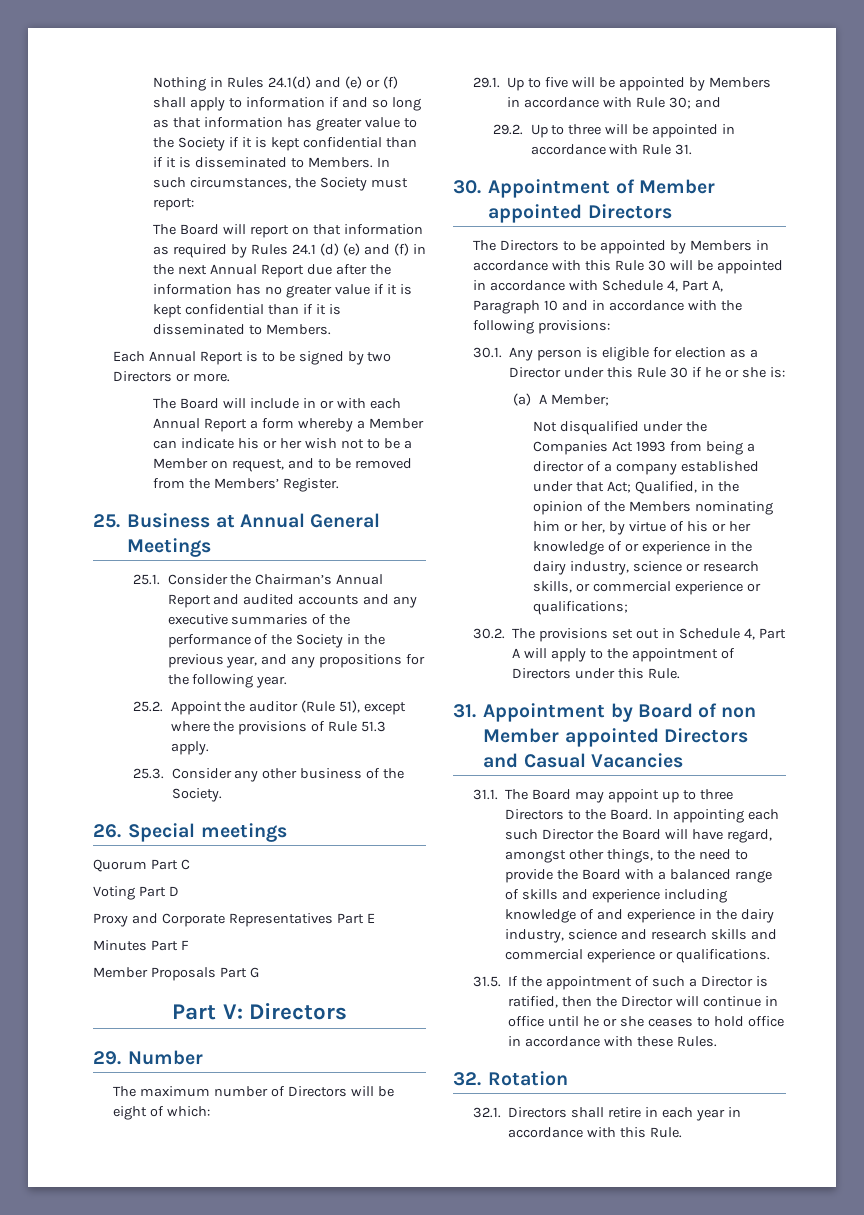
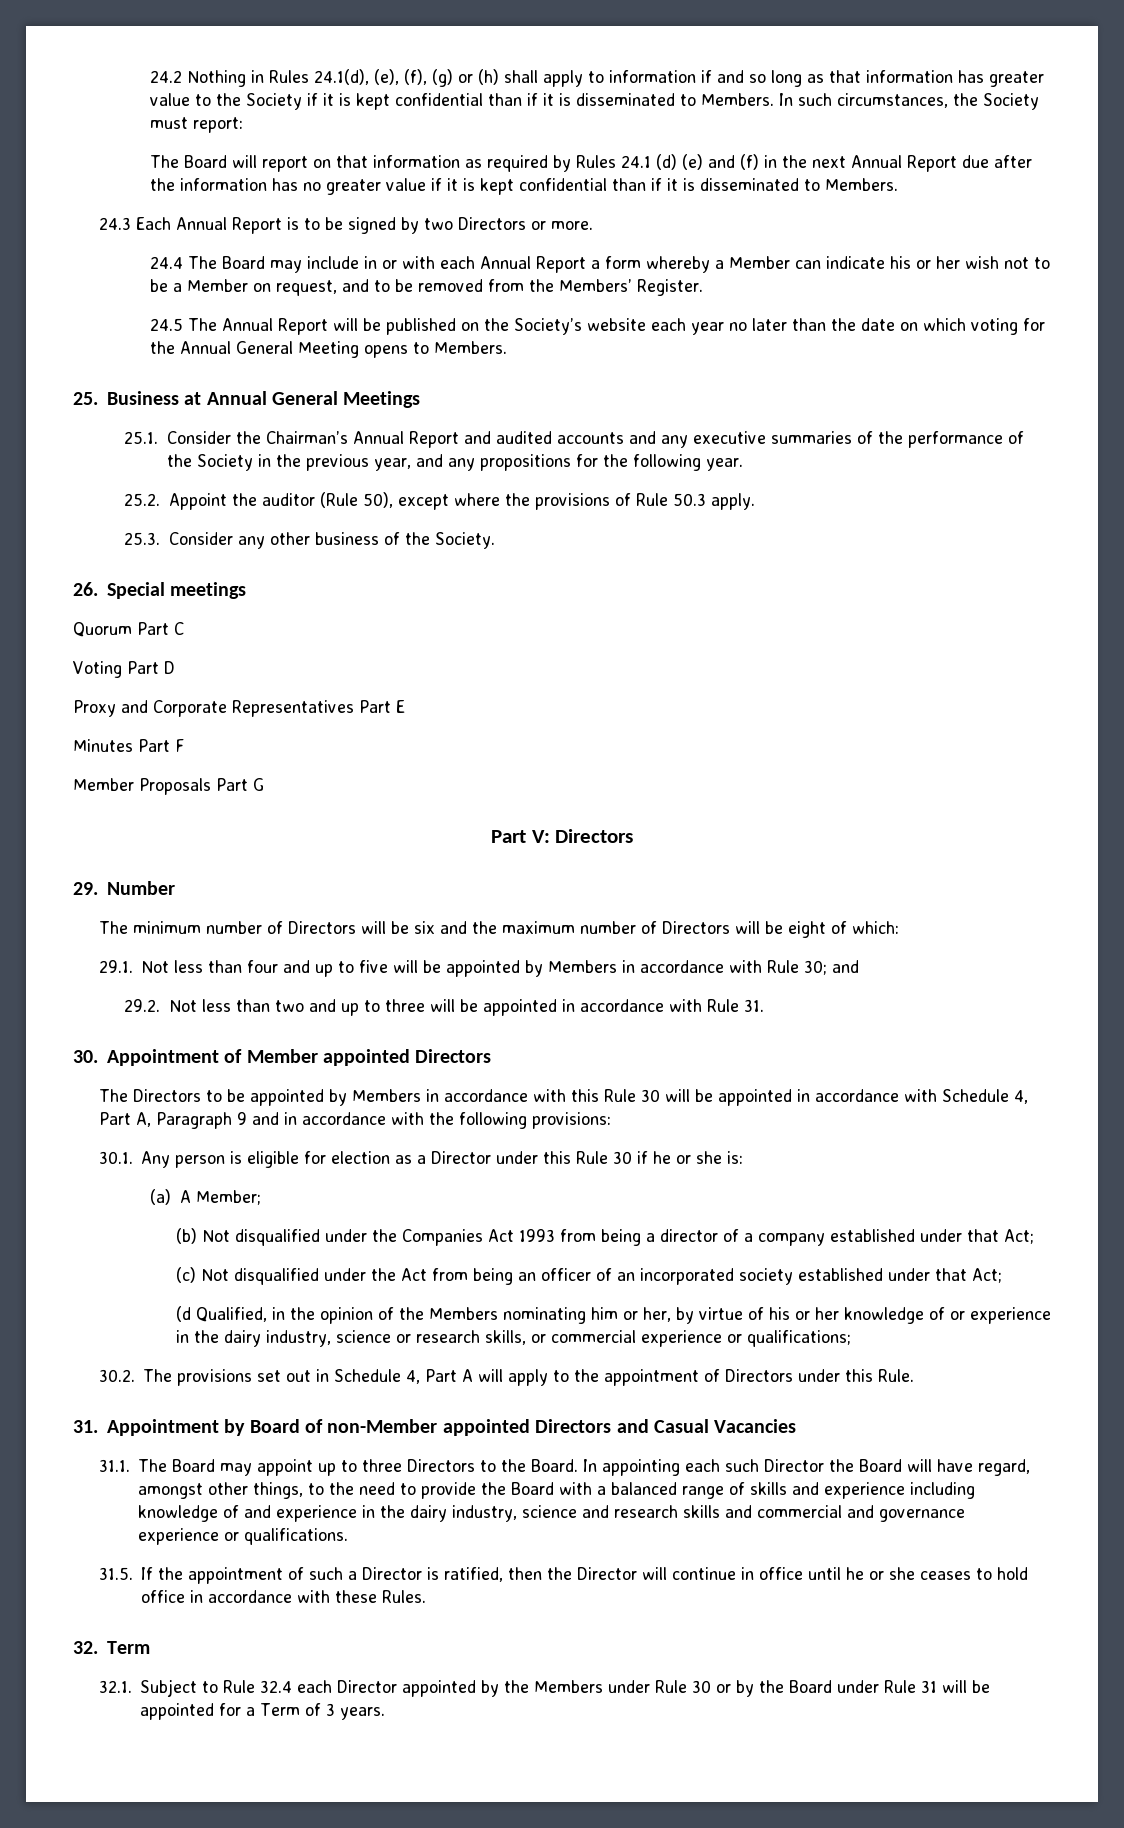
(153, 84) none -> [150,70,183,83] 24.2
[268,76,398,89] 24.1(d) and (e) or (f) -> [314,69,500,87] 24.1(d), (e), (f), (g) or (h)
(332, 329) none -> [98,217,131,230] 24.3
[153,398,247,409] The Board will -> [150,256,303,273] 24.4 The Board may
(340, 485) none -> [150,318,1046,335] [150,341,508,358] // 24.5 The Annual Report will be published on the Society’s website each year no later than the date on which voting for the Annual General Meeting opens to Members.
[339,700,361,713] 51), -> [363,492,394,508] 50),
[361,721,387,732] 51.3 -> [673,493,707,506] 50.3
(137, 1091) none -> [132,921,497,934] minimum number of Directors will be six and the
[507,77,525,91] Up -> [141,960,334,977] Not less than four and up
[530,124,548,138] Up -> [169,999,360,1016] Not less than two and up
[544,300,559,311] 10 -> [236,1112,247,1125] 9
(609, 400) none -> [175,1228,197,1244] (b)
(632, 487) none -> [175,1267,1002,1285] [175,1306,191,1322] // (c) Not disqualified under the Act from being an officer of an incorporated society established under that Act; // (d
[721,707,757,718] [483,728,560,743] non Member -> [327,1419,438,1433] non-Member
(584, 954) none -> [847,1505,966,1522] and governance
[488,1071,569,1086] Rotation -> [106,1641,150,1654] Term
[508,1107,741,1121] [508,1127,683,1138] Directors shall retire in each year in accordance with this Rule. -> [140,1679,991,1697] [140,1703,386,1720] Subject to Rule 32.4 each Director appointed by the Members under Rule 30 or by the Board under Rule 31 will be appointed for a Term of 3 years.

